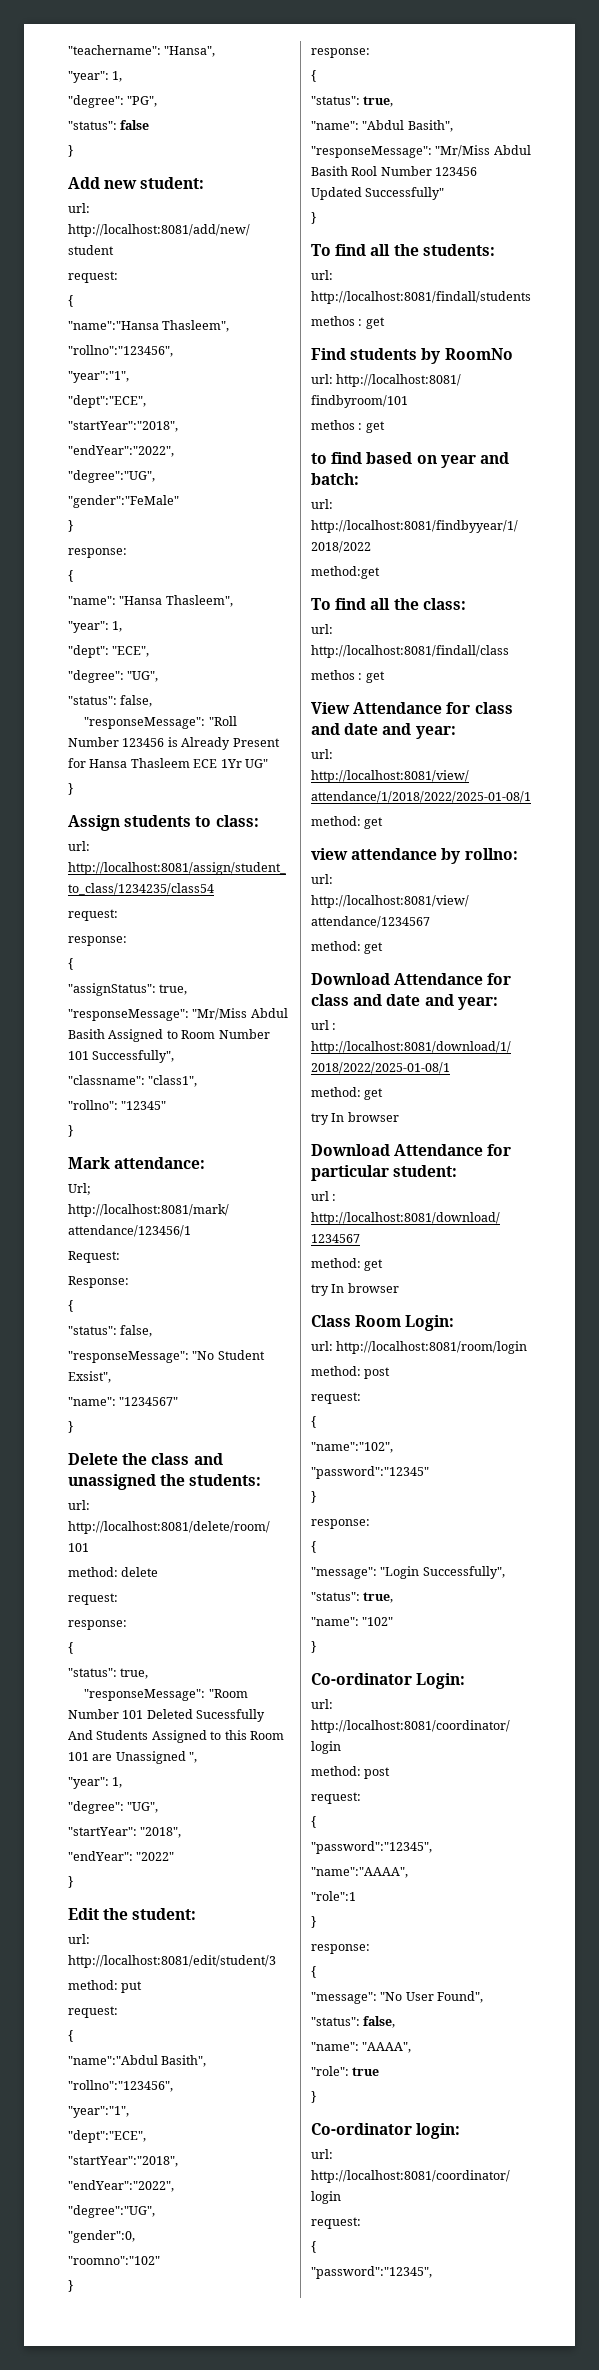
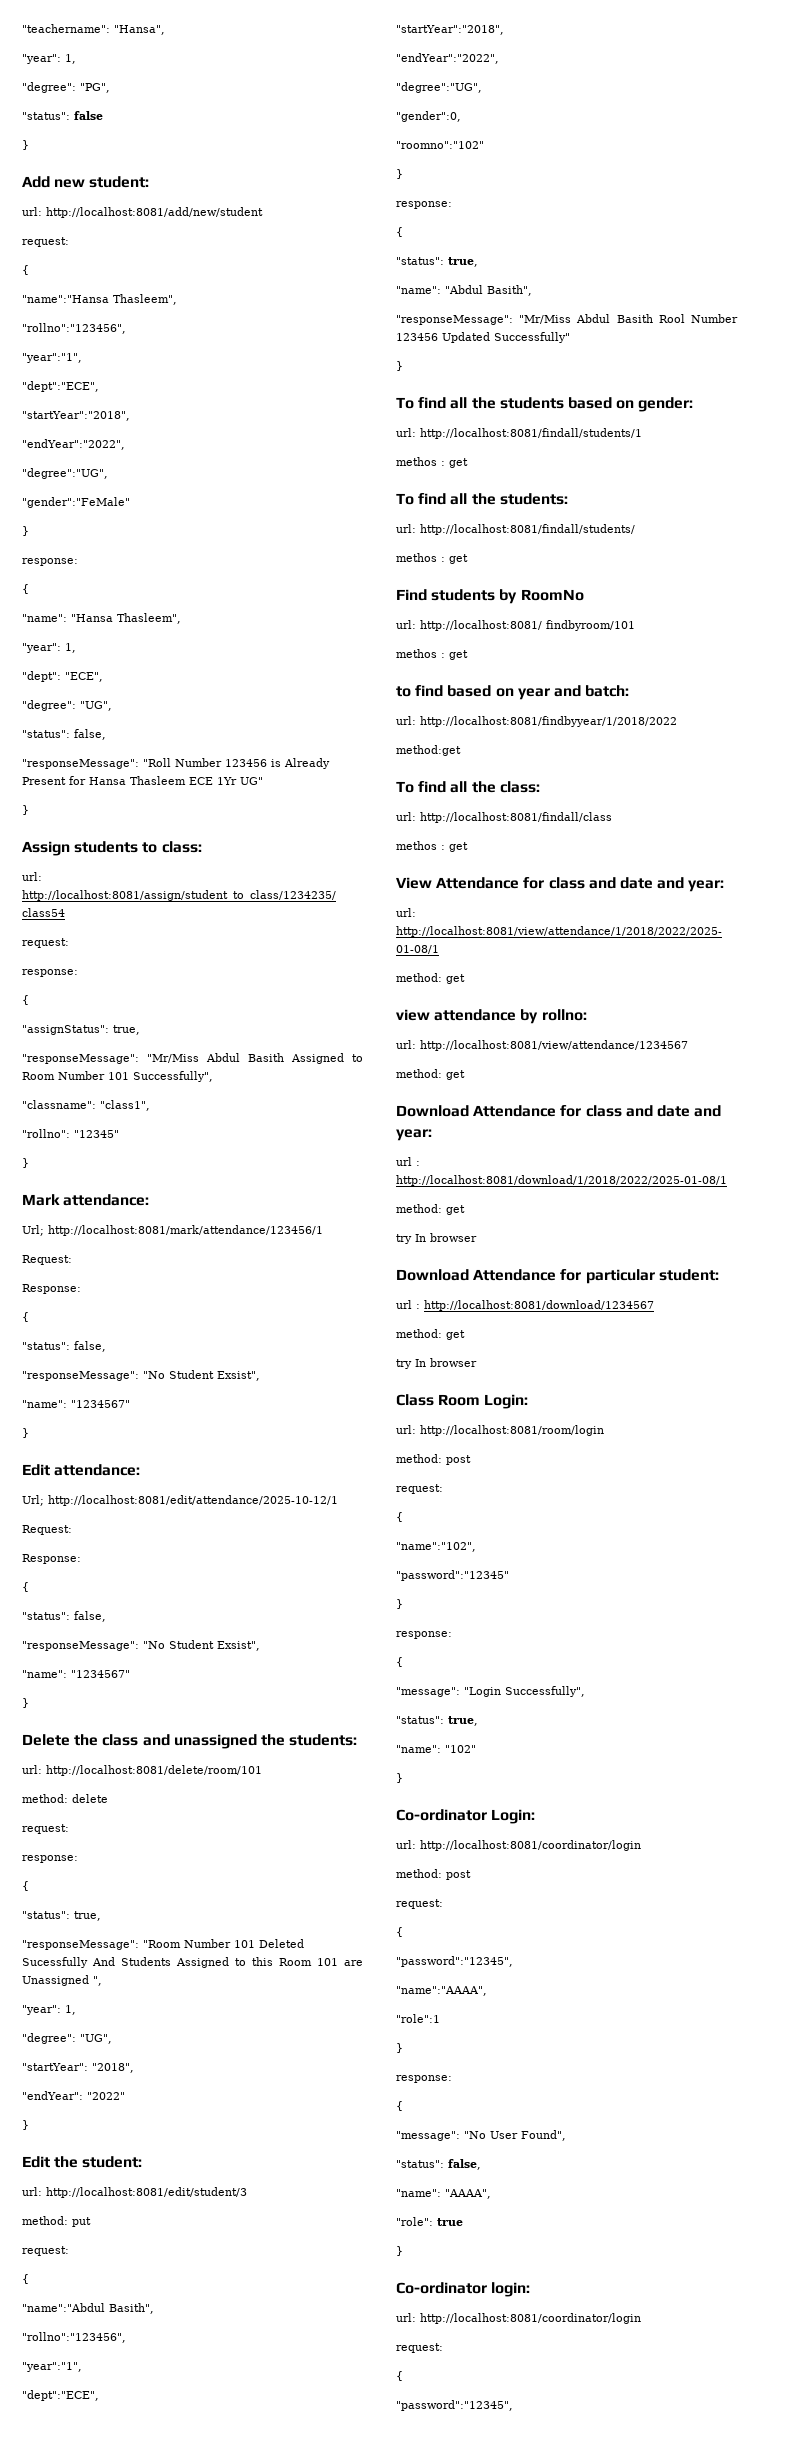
(73, 1427) none -> [22,1464,141,1476] [22,1495,338,1506] [22,1525,72,1535] [22,1554,81,1564] [22,1582,29,1592] [22,1611,106,1622] [22,1640,260,1651] [22,1670,130,1678] [22,1698,29,1708] // Edit attendance: // Url; http://localhost:8081/edit/attendance/2025-10-12/1 // Request: // Response: // { // "status": false, // "responseMessage": "No Student Exsist", // "name": "1234567" // }
(316, 218) none -> [396,397,694,412] [396,428,642,439] [396,457,468,468] // To find all the students based on gender: // url: http://localhost:8081/findall/students/1 // methos : get
[311,291,531,304] http://localhost:8081/findall/students -> [420,524,635,535] http://localhost:8081/findall/students/

